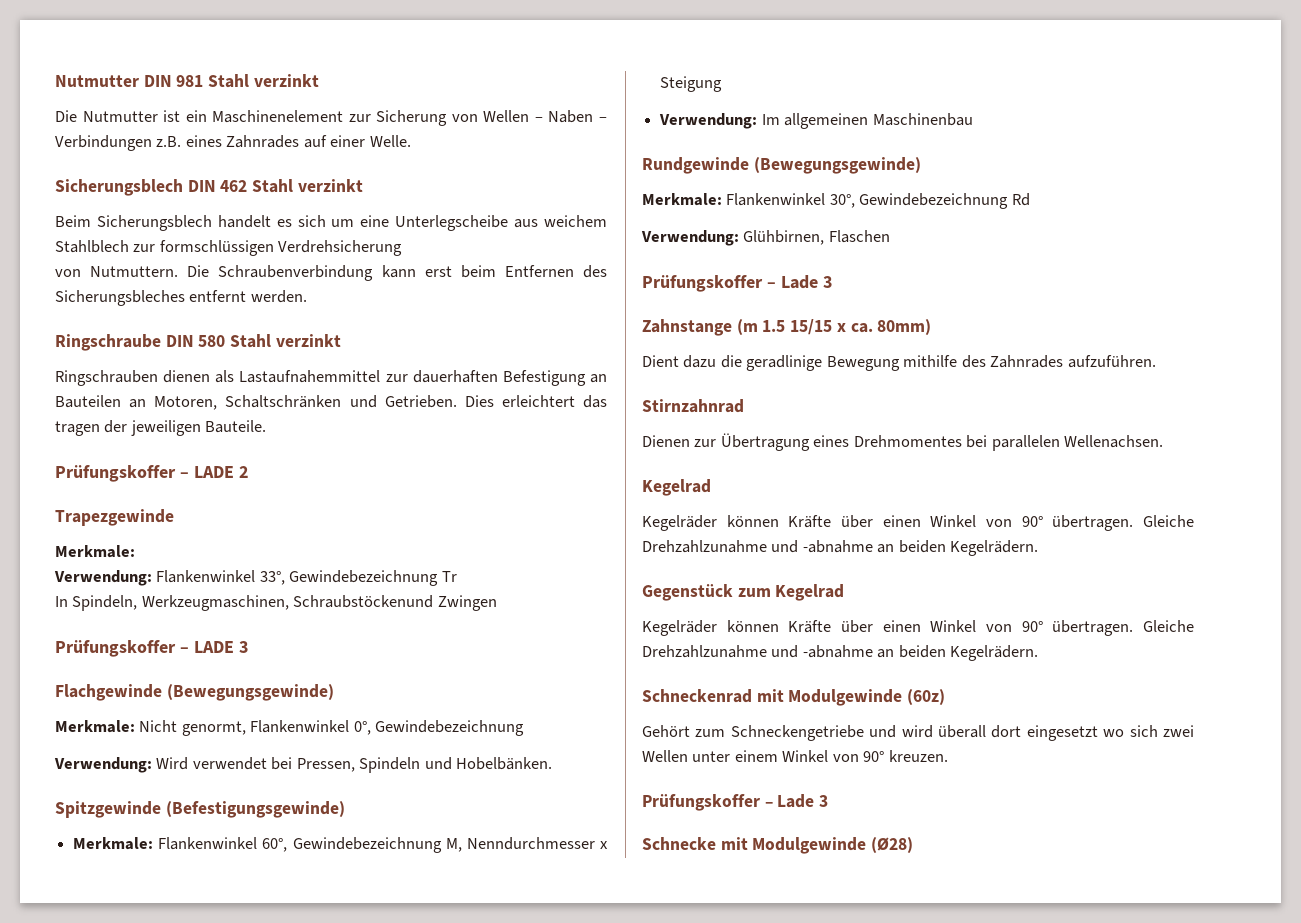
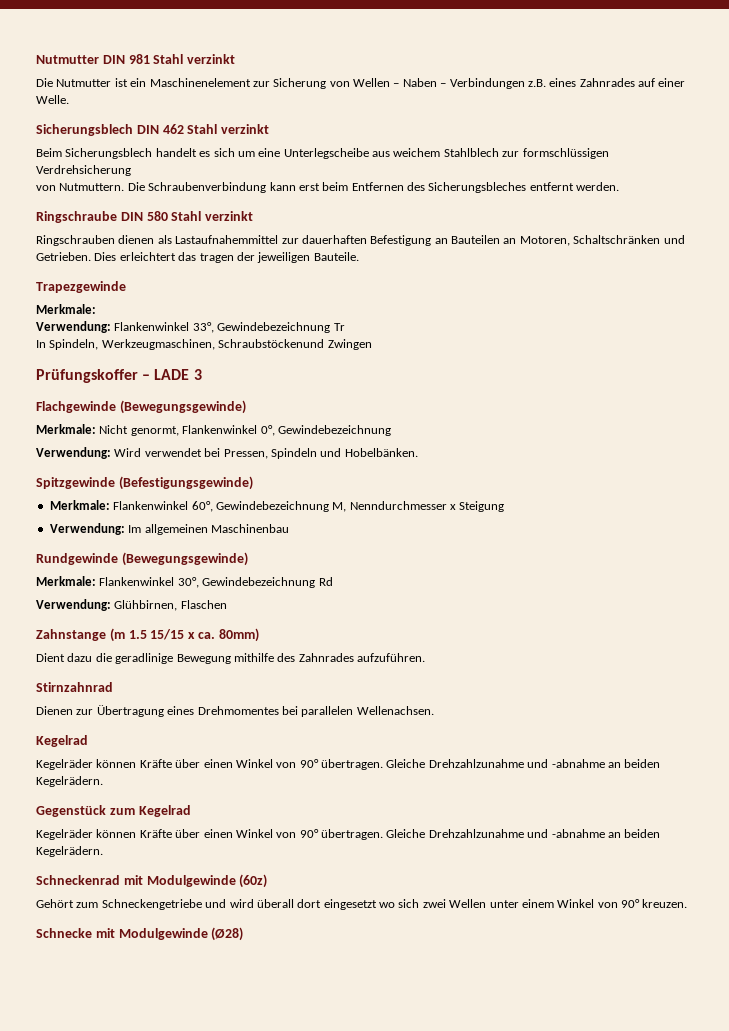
[55,465,249,482] // Prüfungskoffer – LADE 2 -> (359, 256) none
[642,275,833,292] // Prüfungskoffer – Lade 3 -> (227, 604) none
[642,794,829,811] // Prüfungskoffer – Lade 3 -> (688, 903) none

